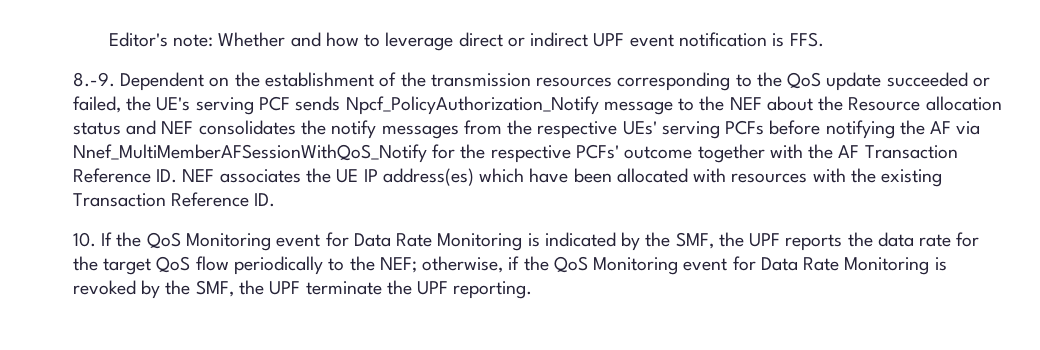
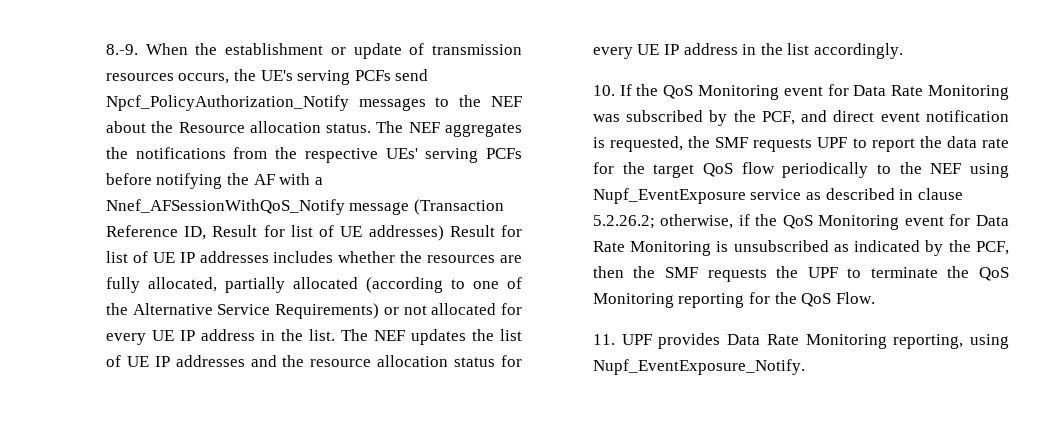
[108,32,824,51] [72,72,990,91] [72,96,673,115] Editor's note: Whether and how to leverage direct or indirect UPF event notification is FFS. // 8.-9. Dependent on the establishment of the transmission resources corresponding to the QoS update succeeded or failed, the UE's serving PCF sends Npcf_PolicyAuthorization_Notify message -> [105,43,522,59] [105,69,429,85] [105,95,426,111] 8.-9. When the establishment or update of transmission resources occurs, the UE's serving PCFs send Npcf_PolicyAuthorization_Notify messages
[72,120,459,139] status and NEF consolidates the notify messages -> [326,121,522,137] [105,147,226,159] status. The NEF aggregates the notifications
[956,121,981,135] [72,144,958,163] [72,168,943,187] [72,192,276,207] via Nnef_MultiMemberAFSessionWithQoS_Notify for the respective PCFs' outcome together with the AF Transaction Reference ID. NEF associates the UE IP address(es) which have been allocated with resources with the existing Transaction Reference ID. -> [279,173,323,185] [105,199,505,215] [105,225,522,241] [105,251,523,263] [105,277,522,293] [105,303,523,319] [105,329,522,345] [105,355,523,367] [592,43,904,59] with a Nnef_AFSessionWithQoS_Notify message (Transaction Reference ID, Result for list of UE addresses) Result for list of UE IP addresses includes whether the resources are fully allocated, partially allocated (according to one of the Alternative Service Requirements) or not allocated for every UE IP address in the list. The NEF updates the list of UE IP addresses and the resource allocation status for every UE IP address in the list accordingly.
[527,232,843,251] is indicated by the SMF, the UPF reports -> [592,110,1009,126] [592,136,915,152] was subscribed by the PCF, and direct event notification is requested, the SMF requests UPF to report
[379,257,417,273] NEF; -> [930,163,1010,178] [592,188,963,204] [592,215,655,229] NEF using Nupf_EventExposure service as described in clause 5.2.26.2;
[72,280,301,299] revoked by the SMF, the UPF -> [733,240,1009,256] [592,266,862,282] unsubscribed as indicated by the PCF, then the SMF requests the UPF to
[417,281,533,299] UPF reporting. -> [979,267,1009,281] [592,292,875,308] [592,333,1010,349] [592,359,805,375] QoS Monitoring reporting for the QoS Flow. // 11. UPF provides Data Rate Monitoring reporting, using Nupf_EventExposure_Notify.

